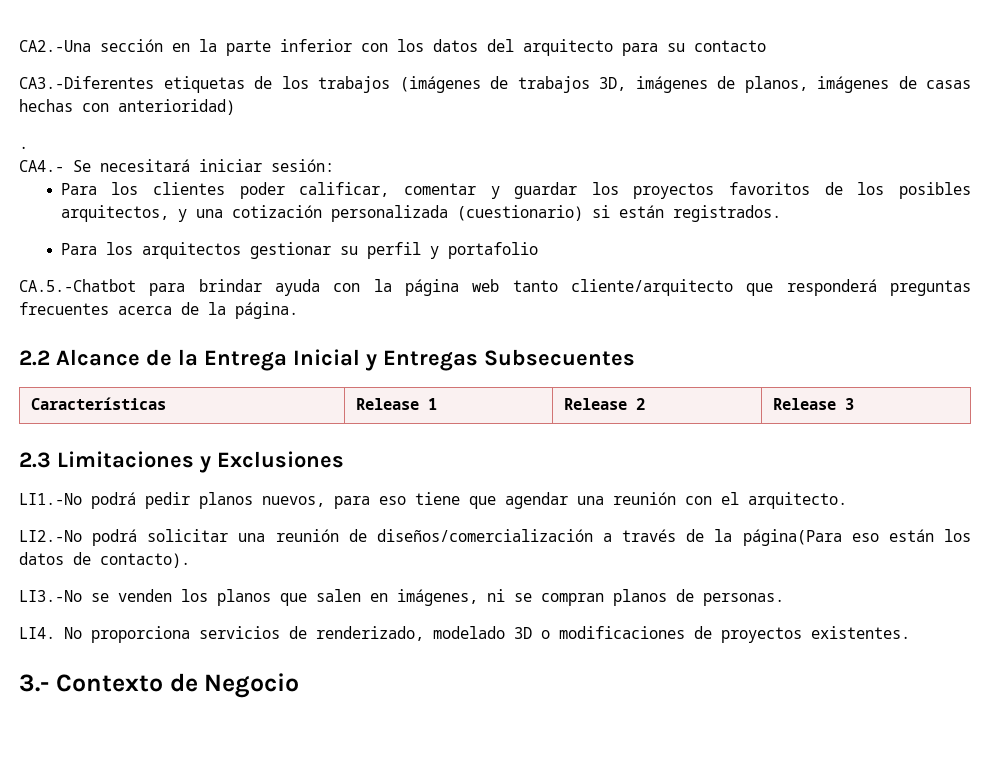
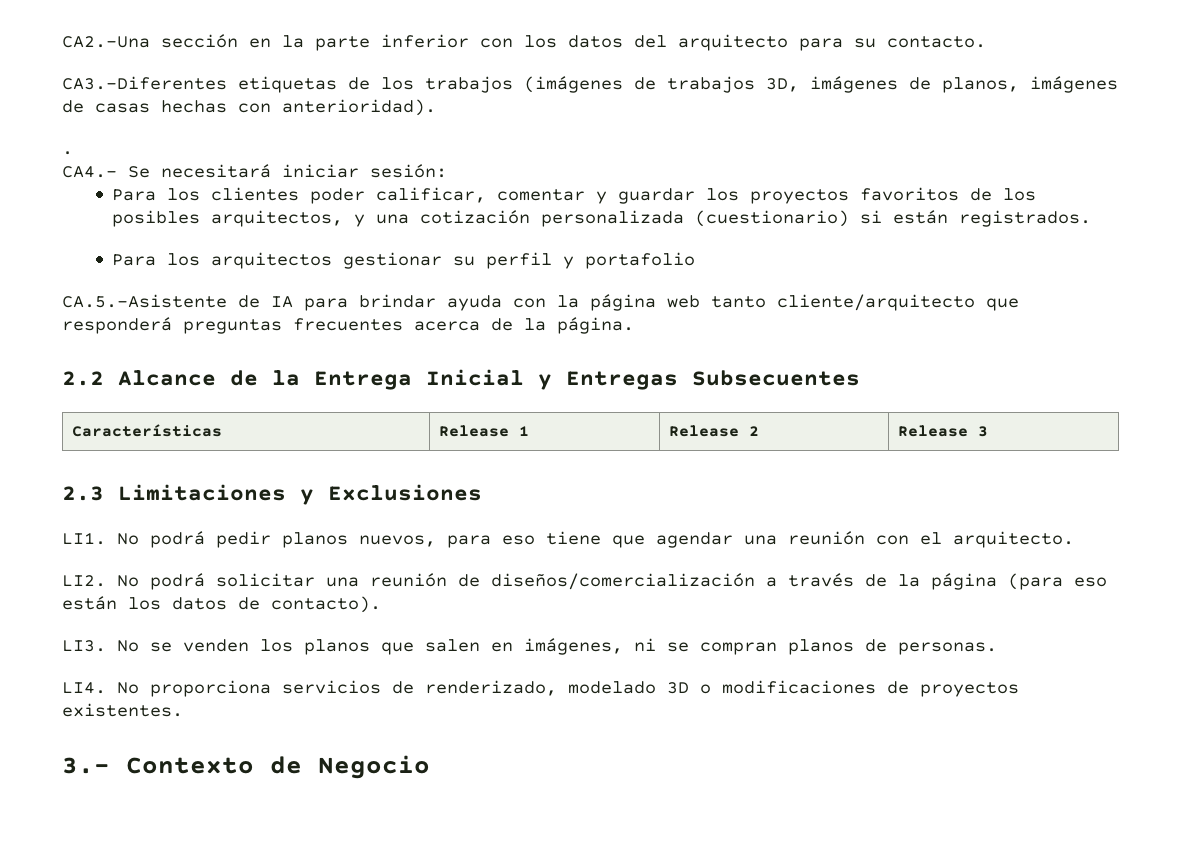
[694,40,766,52] contacto -> [887,36,986,48] contacto.
[118,99,235,115] anterioridad) -> [282,99,436,116] anterioridad).
[19,279,136,292] CA.5.-Chatbot -> [62,294,293,308] CA.5.-Asistente de IA
[19,493,82,505] LI1.-No -> [62,532,139,545] LI1. No
[19,530,82,542] LI2.-No -> [62,575,139,587] LI2. No
[742,529,842,546] página(Para -> [931,573,1063,590] página (para
[19,590,82,602] LI3.-No -> [62,640,139,652] LI3. No

